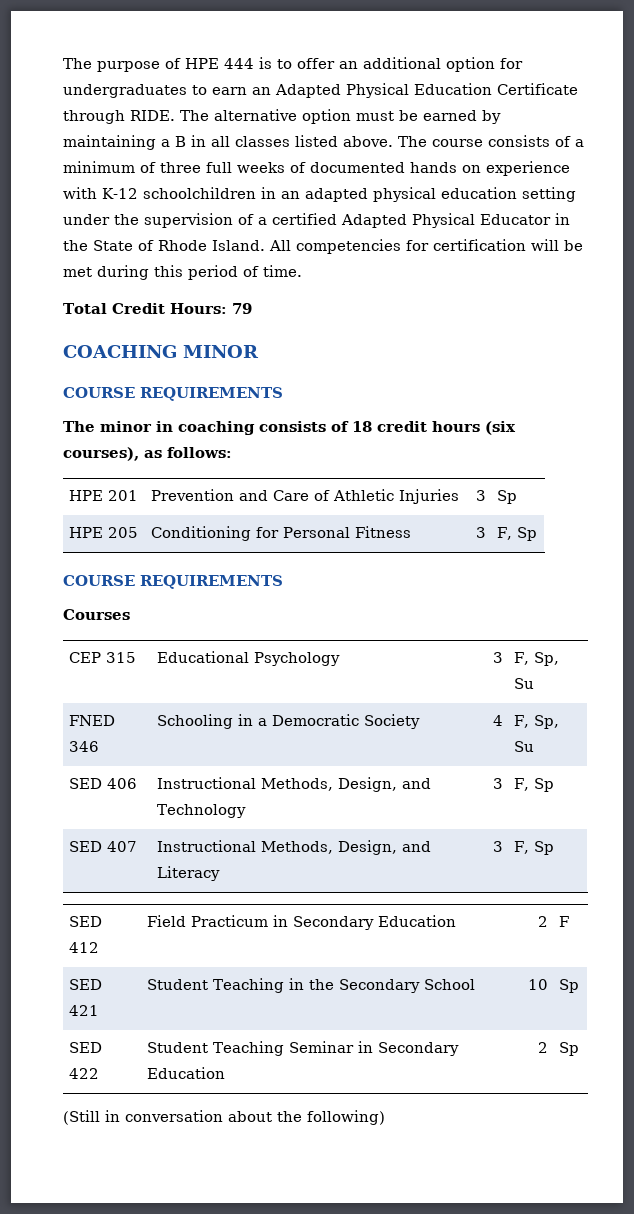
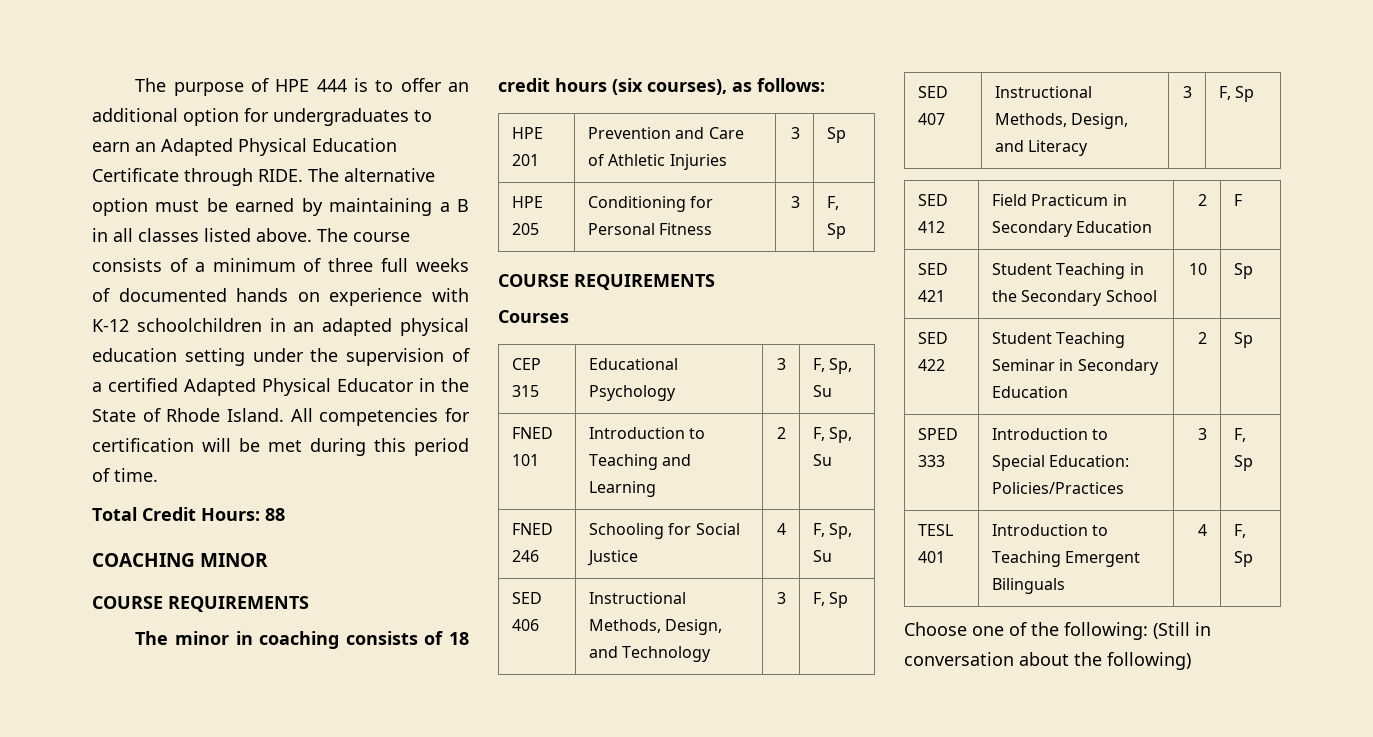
[231,303,252,314] 79 -> [265,508,285,521] 88
[69,741,100,752] [157,714,421,729] 346 | Schooling in a Democratic Society -> [511,454,539,466] [588,427,706,439] [588,454,692,470] [588,481,656,497] [777,427,787,439] [812,427,853,443] [812,454,832,466] [511,523,553,535] [511,550,539,562] [588,523,740,539] [586,550,638,566] 101 | Introduction to Teaching and Learning | 2 | F, Sp, Su // FNED 246 | Schooling for Social Justice
(580, 1049) // -> [917,428,958,440] [917,455,945,467] [991,428,1109,440] [991,455,1130,471] [991,482,1124,494] [1198,428,1208,440] [1233,428,1246,442] [1233,455,1253,471] [917,524,953,536] [917,551,945,563] [991,524,1109,536] [991,551,1141,567] [991,578,1065,594] [1198,524,1208,536] [1233,524,1246,538] [1233,551,1253,567] [904,622,1148,640] // SPED 333 | Introduction to Special Education: Policies/Practices | 3 | F, Sp // TESL 401 | Introduction to Teaching Emergent Bilinguals | 4 | F, Sp // Choose one of the following:

